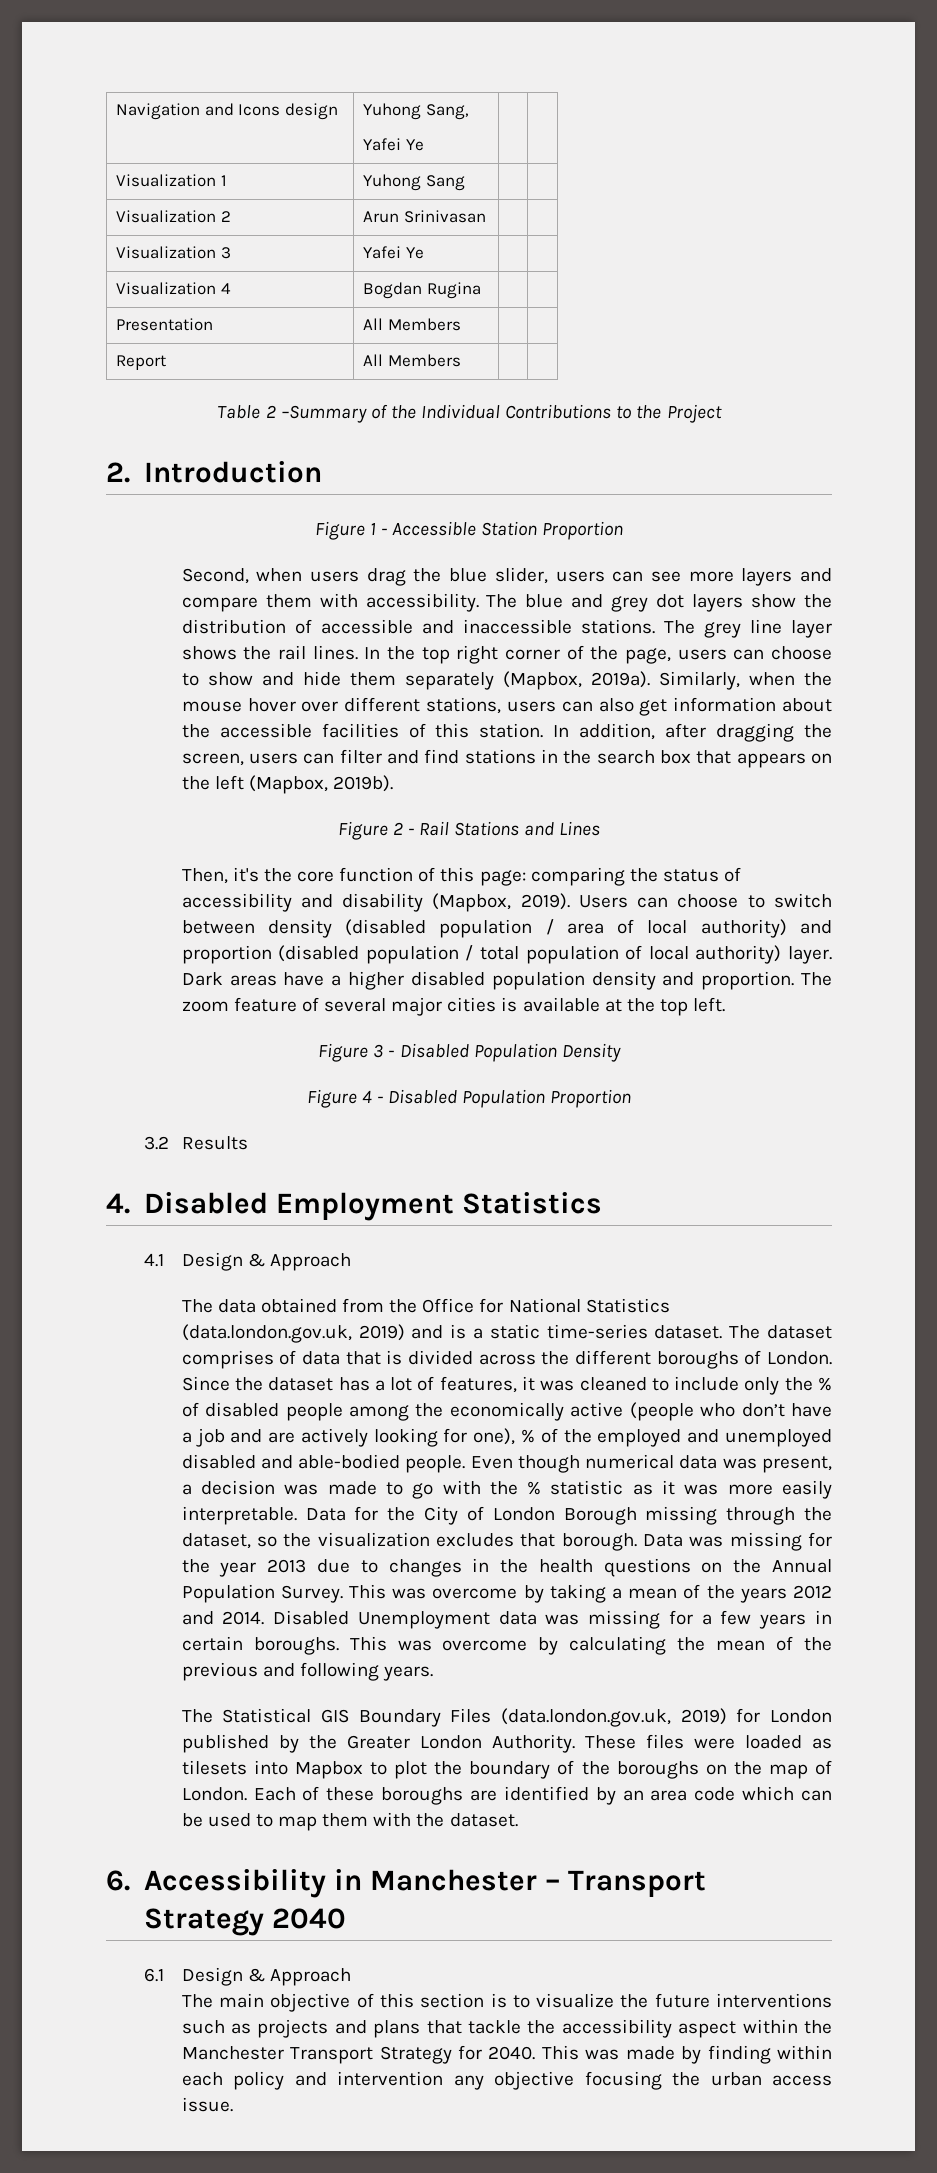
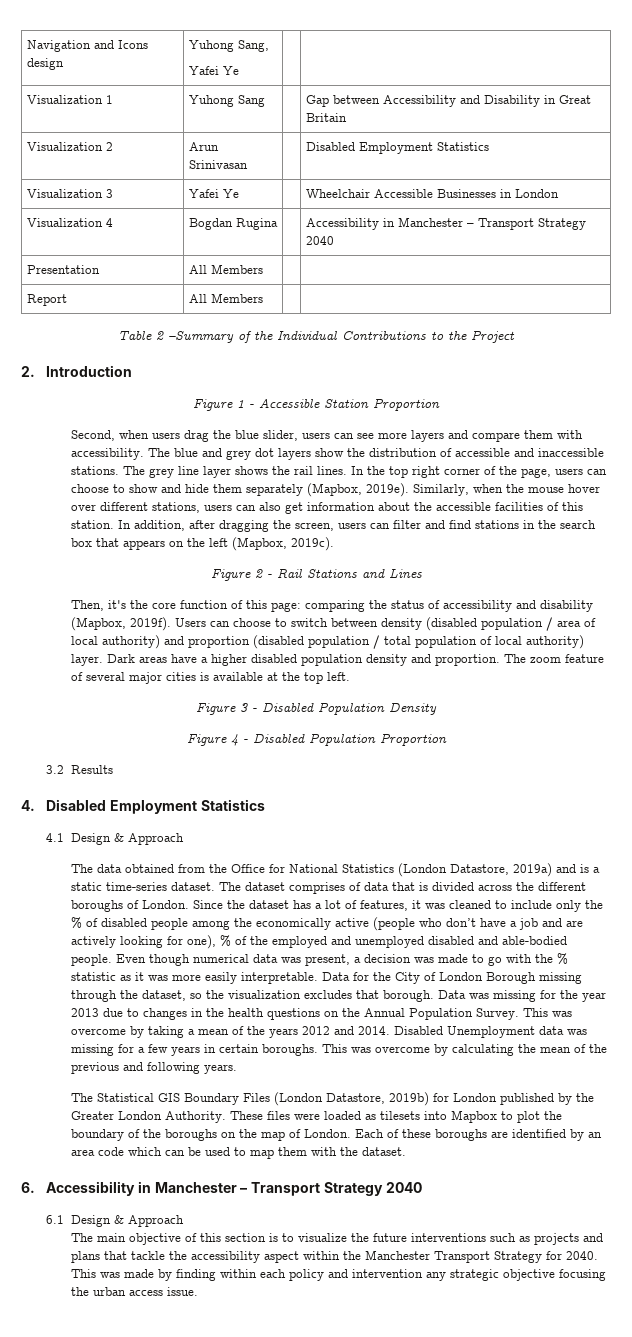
(465, 183) none -> [305,95,591,107] [305,113,347,122] Gap between Accessibility and Disability in Great Britain
(486, 216) none -> [305,142,489,154] Disabled Employment Statistics
(424, 253) none -> [305,189,559,198] Wheelchair Accessible Businesses in London
(481, 290) none -> [305,217,586,230] [305,236,334,245] Accessibility in Manchester – Transport Strategy 2040
[590,671,650,688] 2019a). -> [365,483,409,497] 2019e).
[333,775,394,792] 2019b). -> [290,537,334,551] 2019c).
[520,893,570,910] 2019). -> [129,617,171,631] 2019f).
[181,1324,405,1343] (data.london.gov.uk, 2019) -> [397,863,552,877] (London Datastore, 2019a)
[501,1708,727,1727] (data.london.gov.uk, 2019) -> [273,1092,429,1106] (London Datastore, 2019b)
(484, 2082) none -> [449,1269,499,1281] strategic

